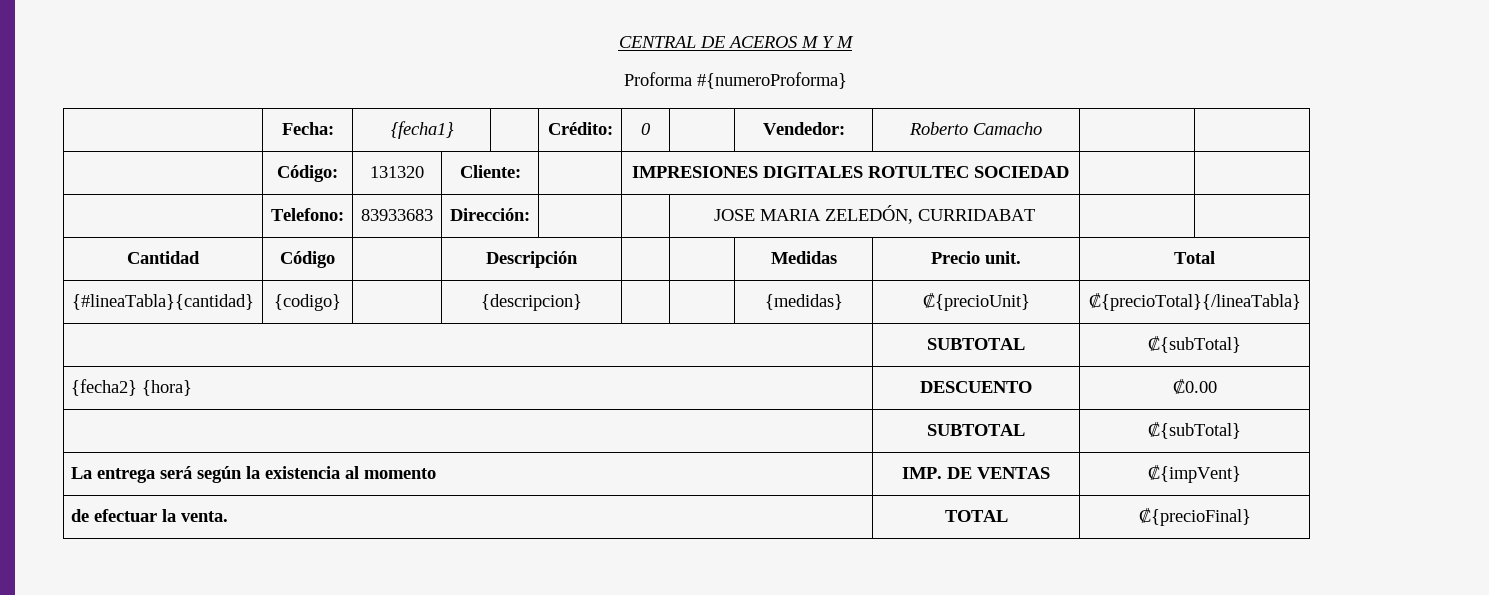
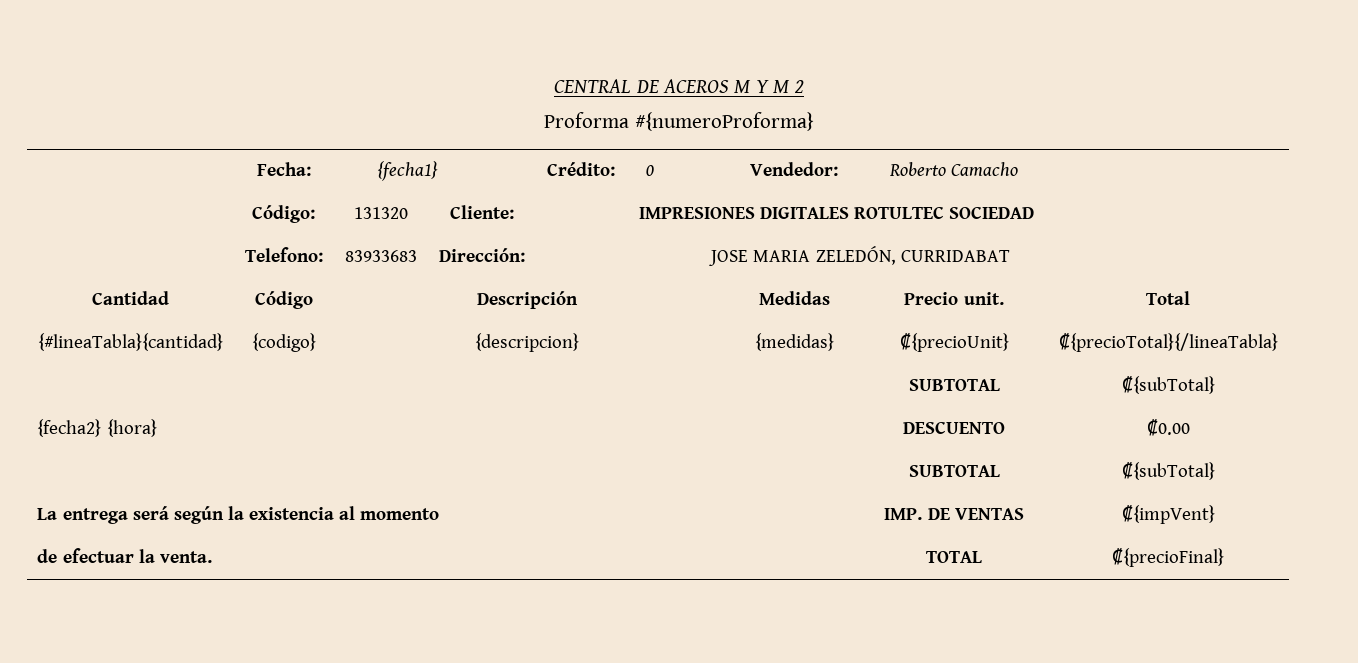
(854, 42) none -> [794,80,805,93] 2

